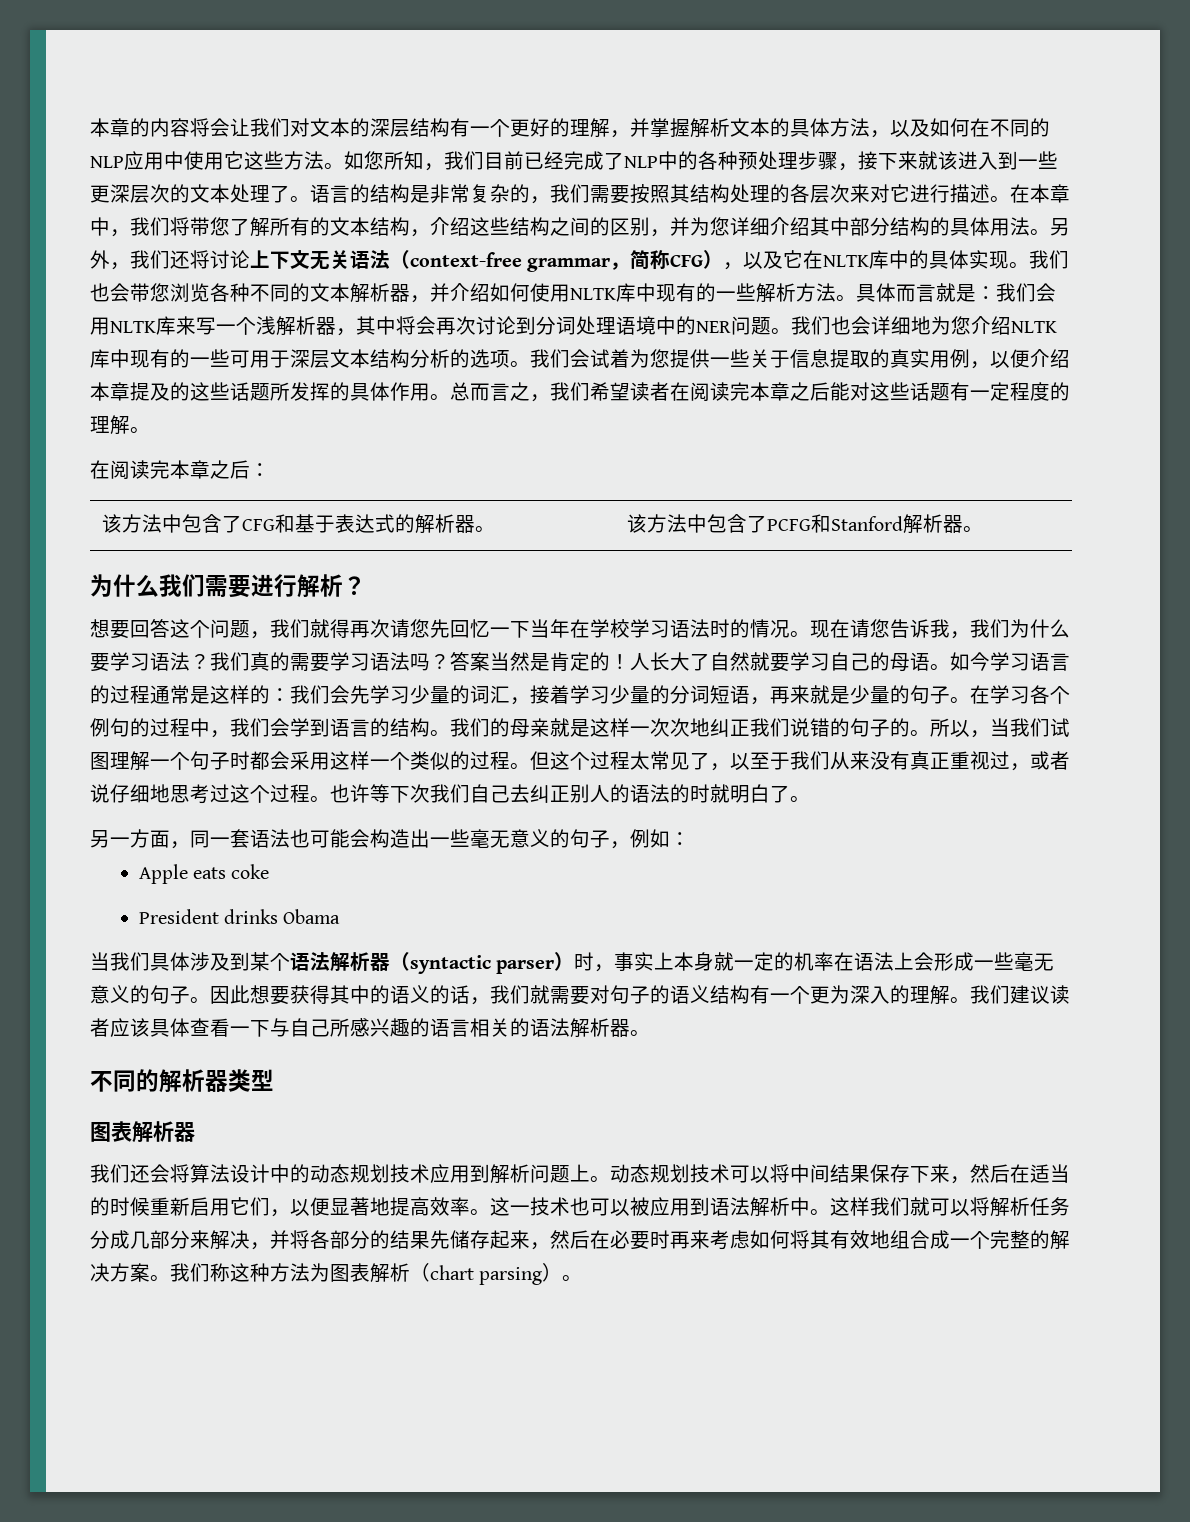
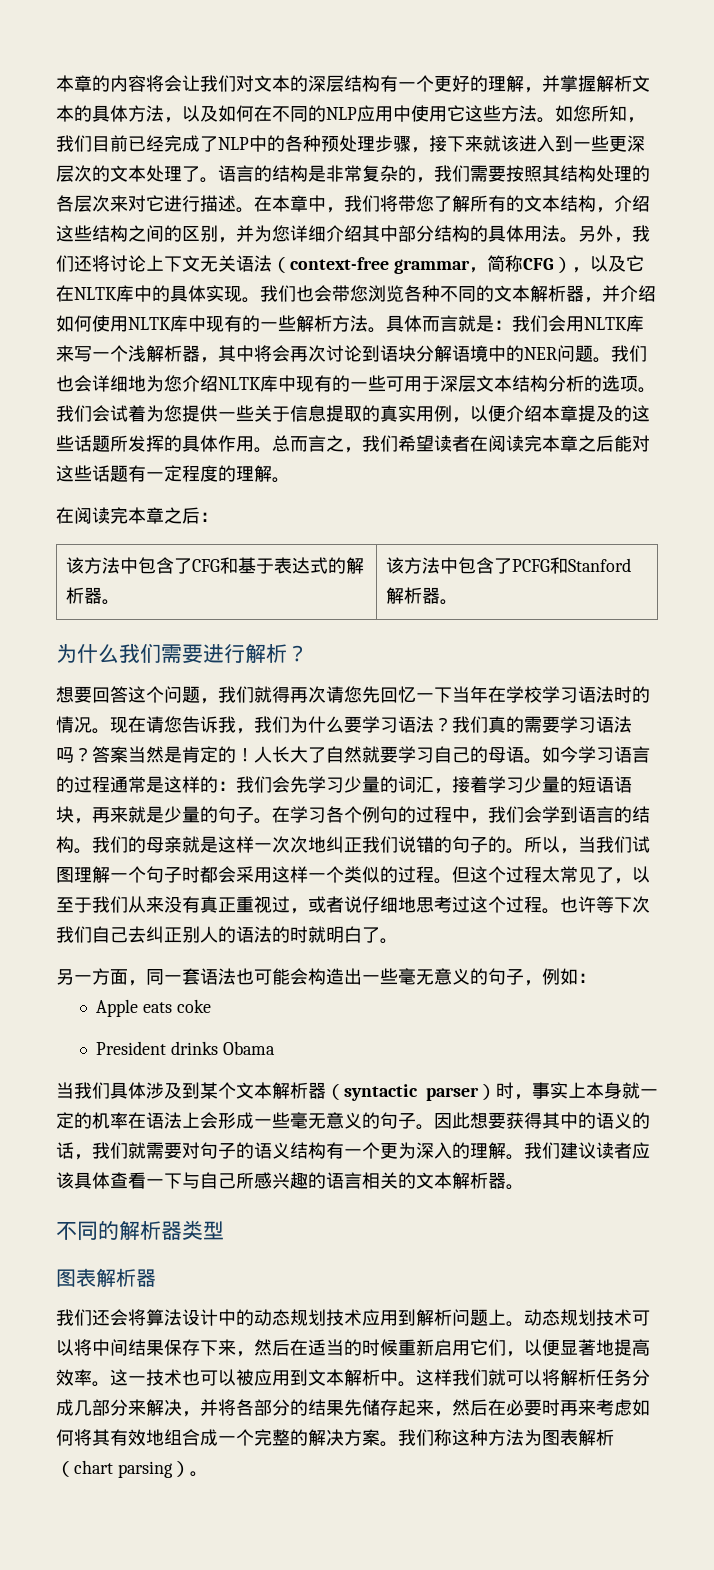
[536,316,616,335] 分词处理 -> [380,345,452,362] 语块分解
[670,685,750,704] 分词短语 -> [578,776,632,793] [56,806,74,823] 短语语块
[290,952,330,971] 语法 -> [236,1082,272,1099] 文本
[530,1018,570,1037] 语法 -> [416,1172,452,1189] 文本
[710,1197,750,1216] 语法 -> [308,1369,344,1386] 文本

